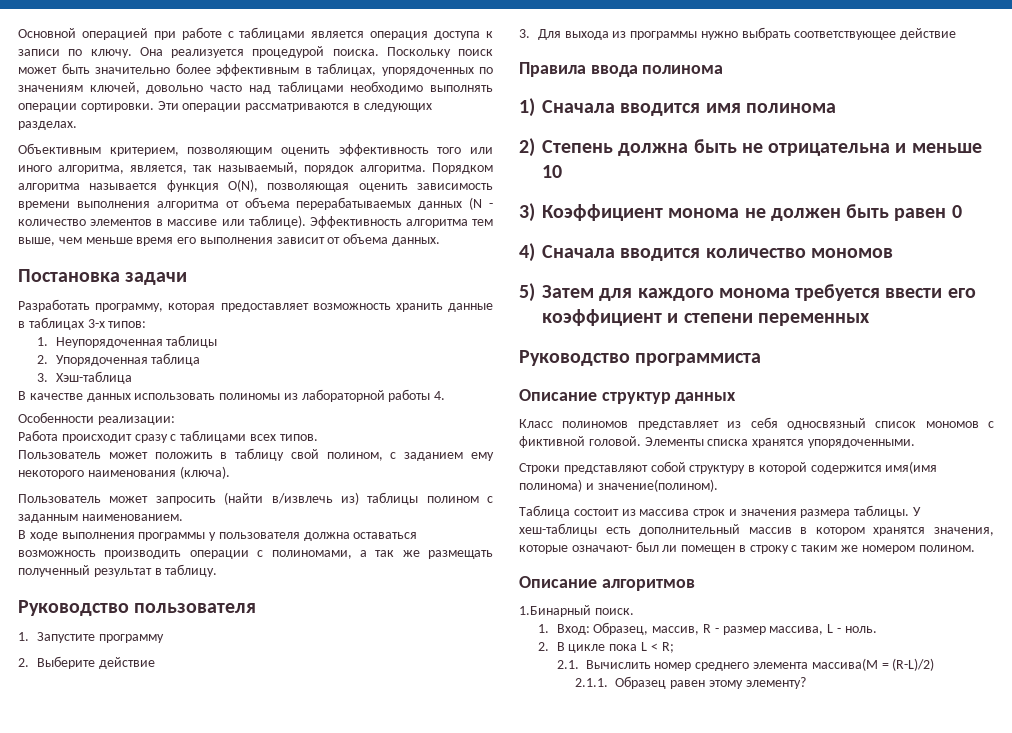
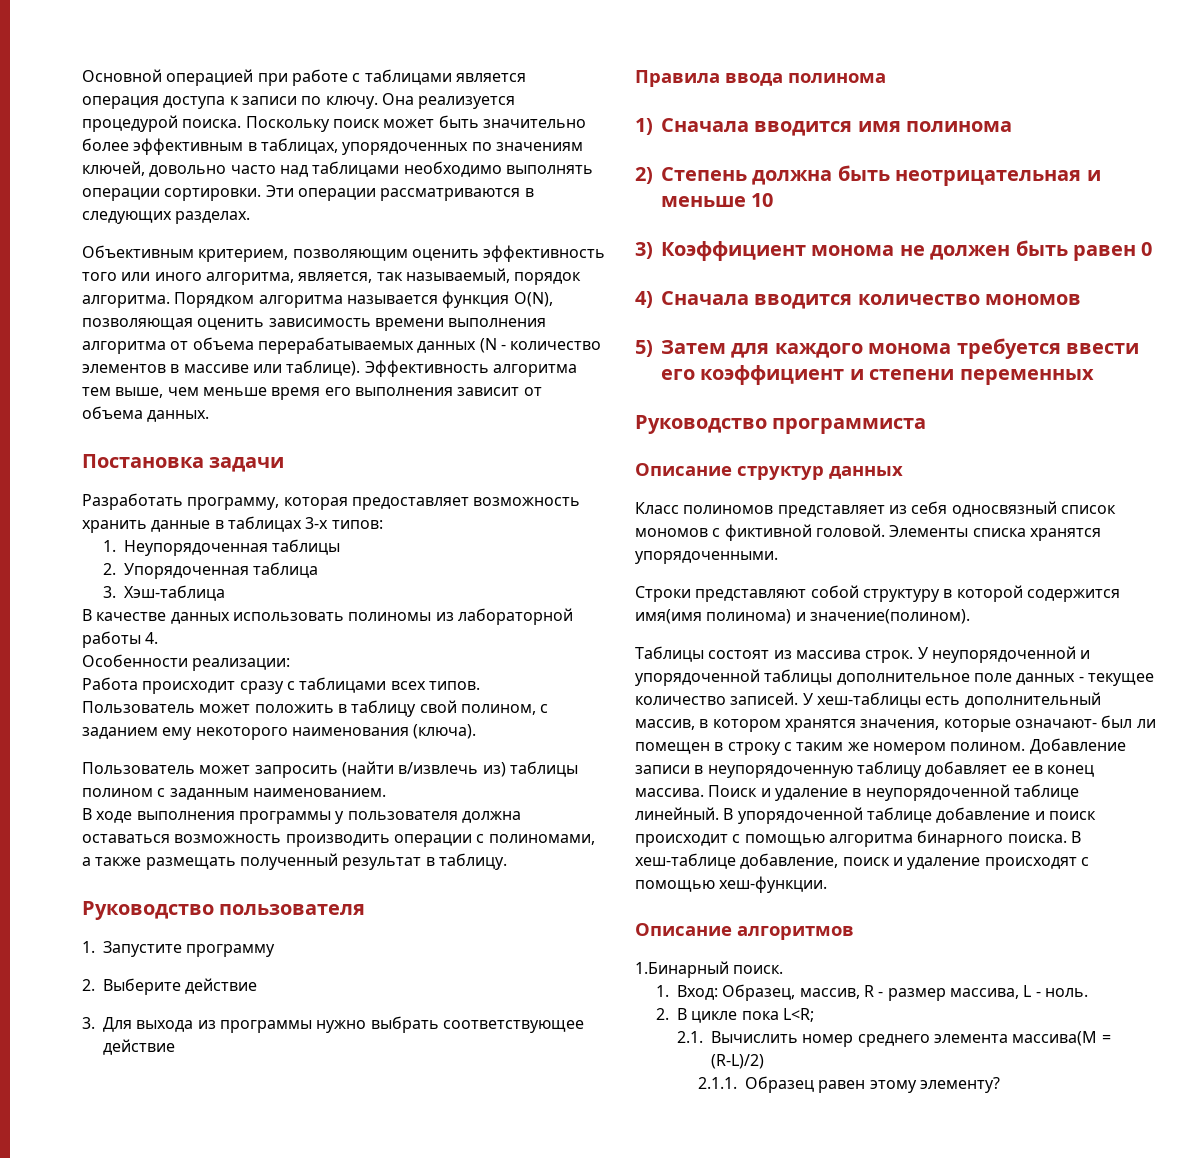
[375,550,420,557] так же -> [95,857,142,866] также
[741,143,891,156] не отрицательна -> [895,170,1082,186] неотрицательная
[519,505,910,518] Таблица состоит из массива строк и значения размера таблицы. -> [635,646,1091,663] [635,669,1154,686] [635,692,799,705] Таблицы состоят из массива строк. У неупорядоченной и упорядоченной таблицы дополнительное поле данных - текущее количество записей.
[748,527,792,534] массив -> [635,719,695,730] массив,
(975, 548) none -> [1029,738,1126,754] [635,761,1095,778] [635,784,1079,801] [635,807,1096,824] [635,830,1081,847] [635,853,1089,870] [635,876,828,893] Добавление записи в неупорядоченную таблицу добавляет ее в конец массива. Поиск и удаление в неупорядоченной таблице линейный. В упорядоченной таблице добавление и поиск происходит с помощью алгоритма бинарного поиска. В хеш-таблице добавление, поиск и удаление происходят с помощью хеш-функции.
[640,642,674,653] L < R; -> [783,1008,815,1022] L<R;

